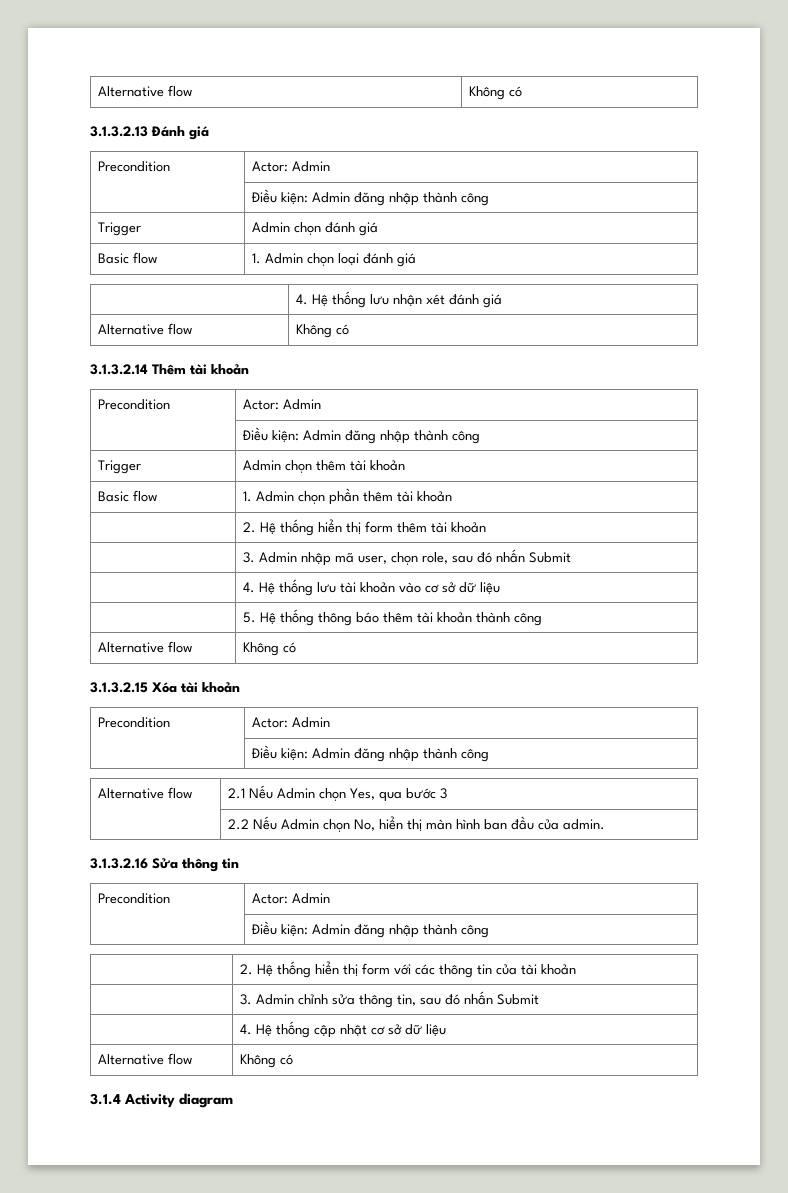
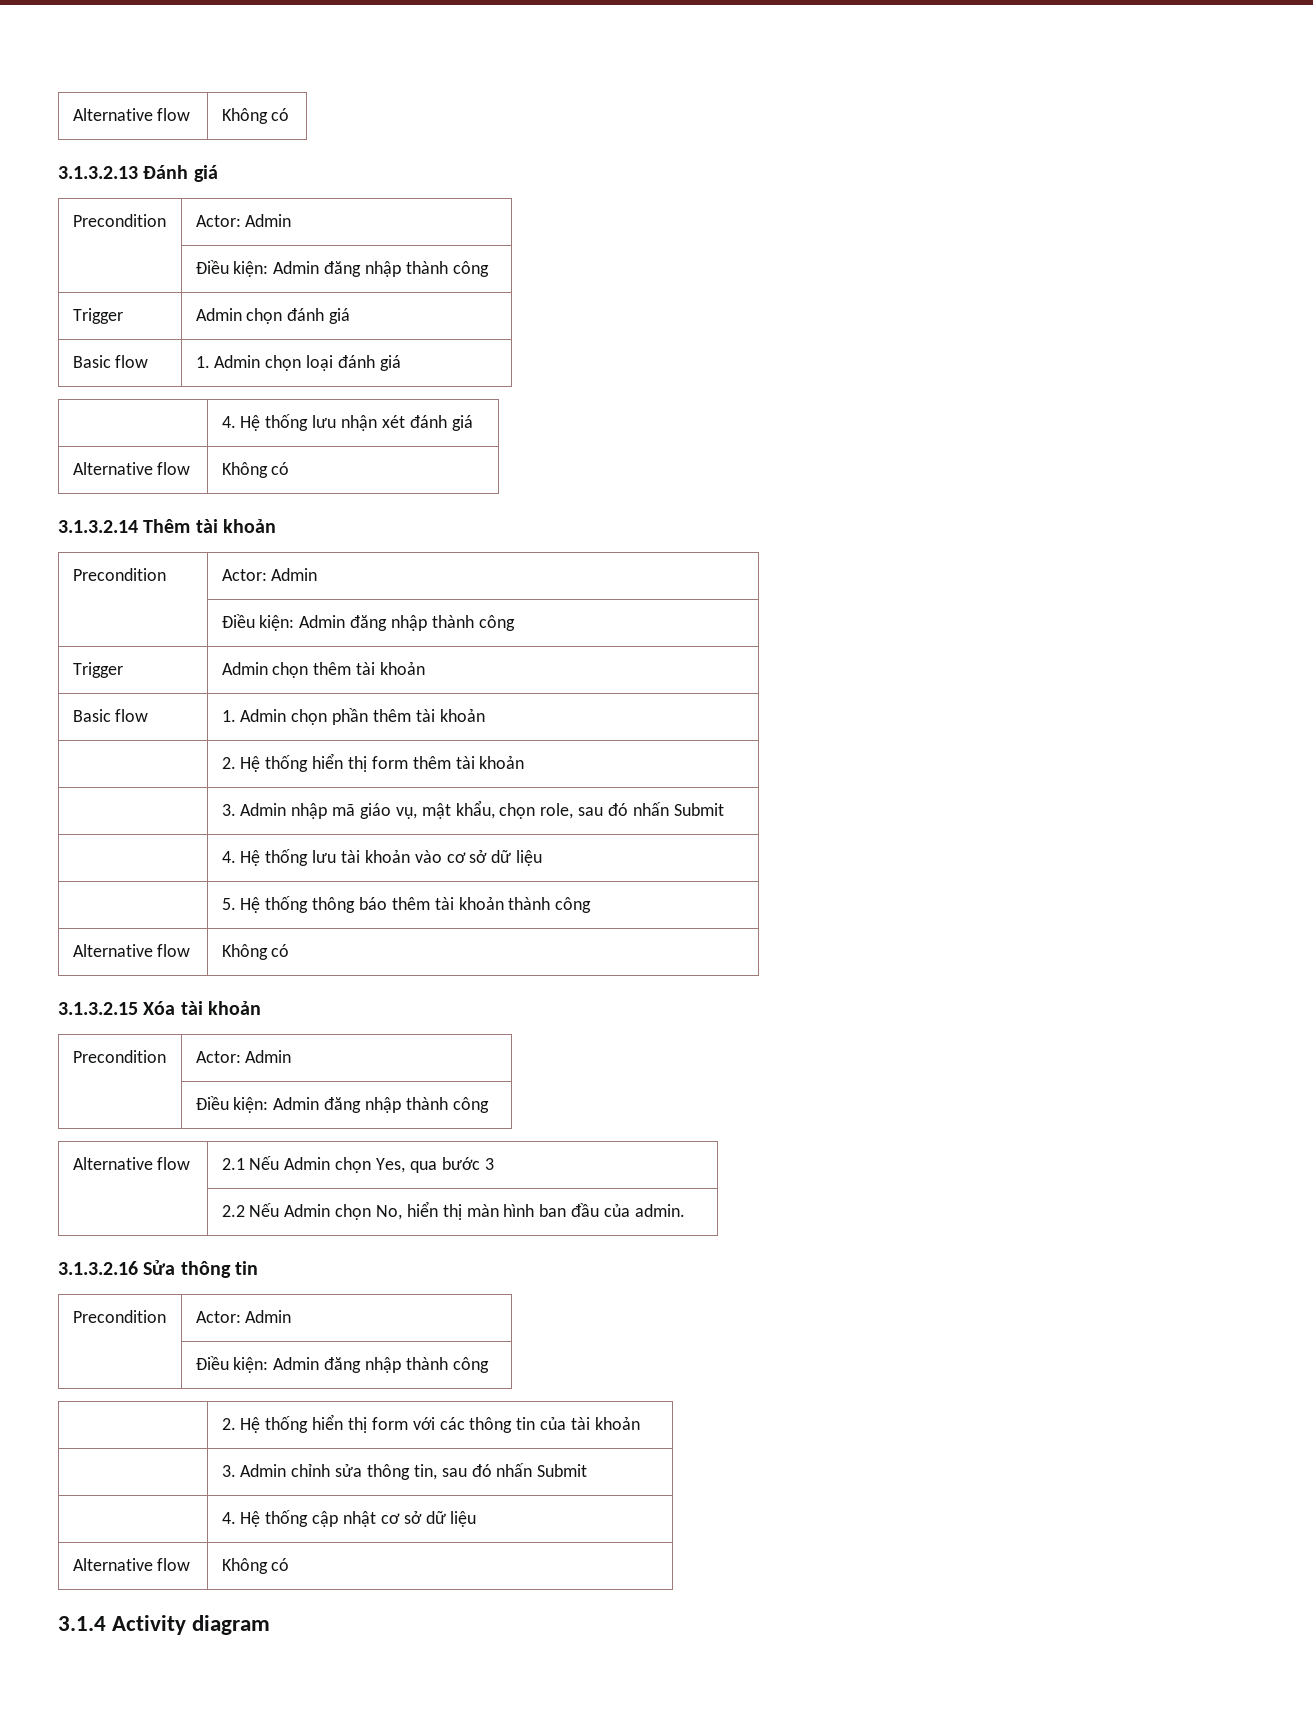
[357,555,387,564] user, -> [359,800,495,819] giáo vụ, mật khẩu,

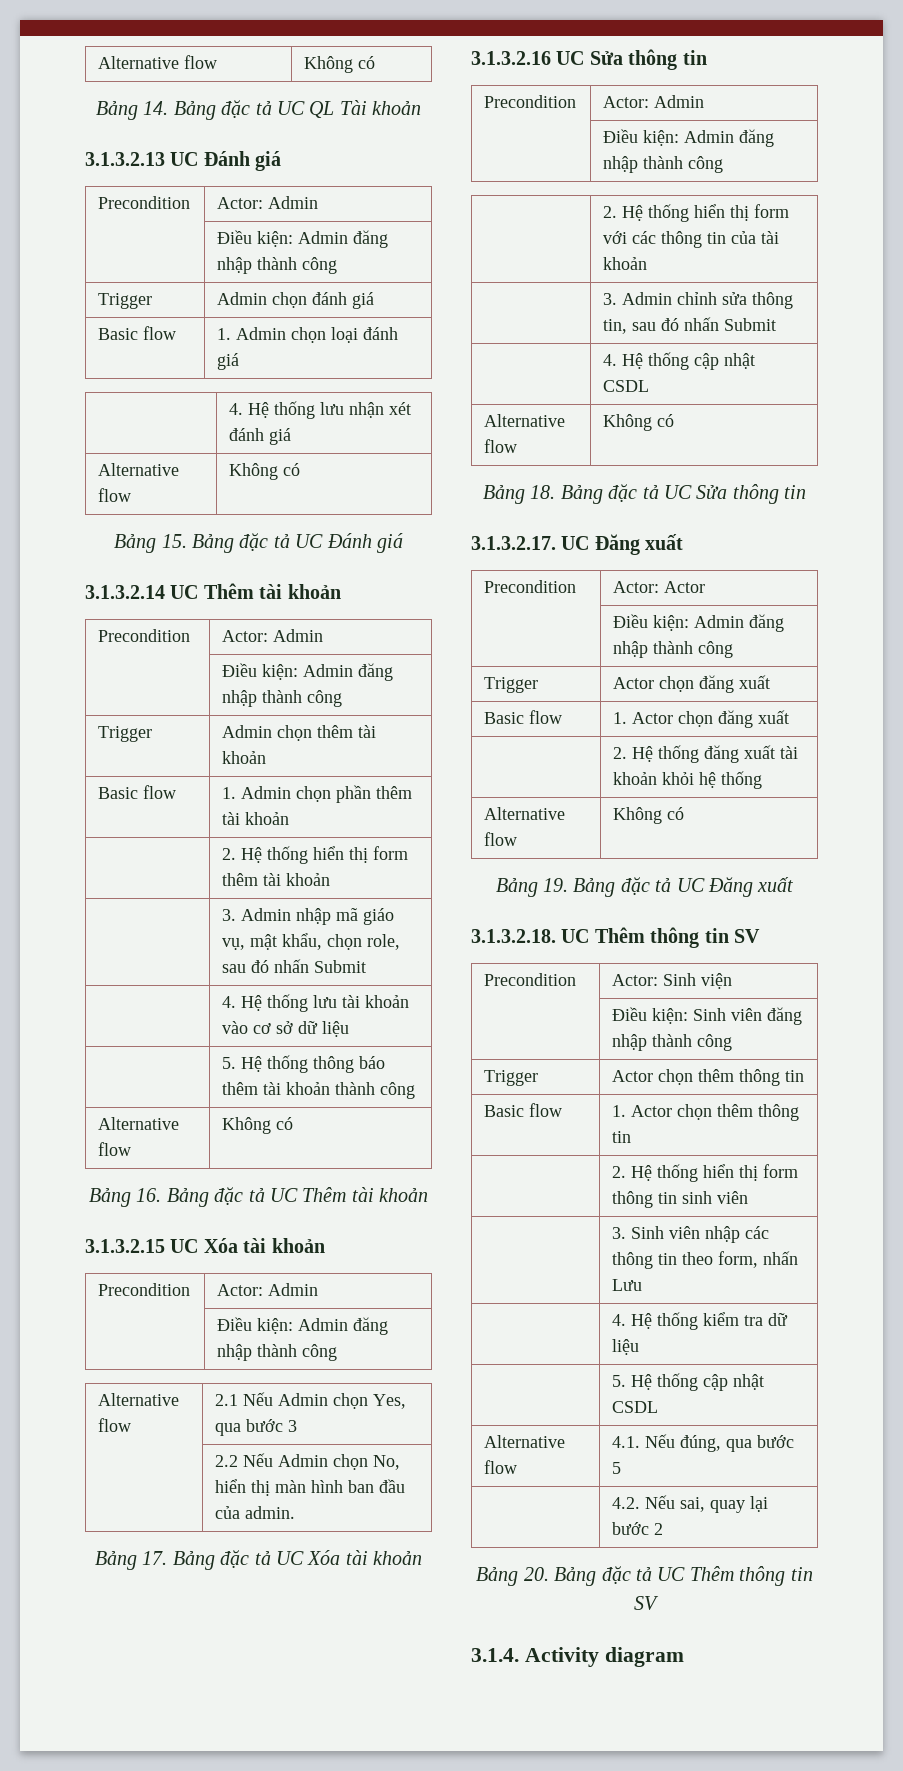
[72,108,191,121] [221,108,290,124] Alternative flow | Không có -> [98,55,218,69] [304,56,376,73] [95,100,422,120] Alternative flow | Không có // Bảng 14. Bảng đặc tả UC QL Tài khoản
(138, 172) none -> [170,152,199,166] UC
(290, 468) none -> [114,533,403,553] // Bảng 15. Bảng đặc tả UC Đánh giá
(138, 526) none -> [170,585,199,599] UC
(290, 950) none -> [88,1187,429,1207] // Bảng 16. Bảng đặc tả UC Thêm tài khoản
(138, 1008) none -> [170,1239,199,1253] UC
(685, 1210) none -> [94,1550,423,1570] // Bảng 17. Bảng đặc tả UC Xóa tài khoản
(138, 1268) none -> [556,51,585,65] UC
[380,1511,477,1527] [72,1558,191,1571] [221,1558,290,1574] [58,1616,106,1631] cơ sở dữ liệu // Alternative flow | Không có // 3.1.4 -> [603,380,650,392] [484,414,566,427] [484,439,518,453] [603,414,675,431] [482,484,807,504] [471,534,684,555] [484,580,577,593] [613,581,706,593] [613,614,785,632] [613,641,734,658] [484,677,539,693] [613,675,771,693] [484,710,563,724] [613,710,790,728] [613,745,799,763] [613,771,763,789] [484,807,566,820] [484,832,518,846] [613,807,685,824] [495,877,794,897] [471,927,760,948] [484,973,577,986] [612,973,733,989] [612,1007,803,1025] [612,1034,733,1051] [484,1070,539,1086] [612,1069,805,1086] [484,1103,563,1117] [612,1104,800,1121] [612,1131,632,1143] [612,1164,799,1182] [612,1191,749,1208] [612,1226,770,1243] [612,1251,799,1269] [612,1279,643,1291] [612,1312,789,1330] [612,1339,640,1355] [612,1373,765,1391] [612,1401,659,1413] [484,1435,566,1448] [484,1460,518,1474] [612,1434,795,1452] [612,1462,622,1474] [612,1495,769,1513] [612,1522,664,1535] [476,1566,813,1586] [633,1596,659,1610] [471,1648,519,1662] CSDL // Alternative flow | Không có // Bảng 18. Bảng đặc tả UC Sửa thông tin // 3.1.3.2.17. UC Đăng xuất // Precondition | Actor: Actor // | Điều kiện: Admin đăng nhập thành công // Trigger | Actor chọn đăng xuất // Basic flow | 1. Actor chọn đăng xuất // | 2. Hệ thống đăng xuất tài khoản khỏi hệ thống // Alternative flow | Không có // Bảng 19. Bảng đặc tả UC Đăng xuất // 3.1.3.2.18. UC Thêm thông tin SV // Precondition | Actor: Sinh viện // | Điều kiện: Sinh viên đăng nhập thành công // Trigger | Actor chọn thêm thông tin // Basic flow | 1. Actor chọn thêm thông tin // | 2. Hệ thống hiển thị form thông tin sinh viên // | 3. Sinh viên nhập các thông tin theo form, nhấn Lưu // | 4. Hệ thống kiểm tra dữ liệu // | 5. Hệ thống cập nhật CSDL // Alternative flow | 4.1. Nếu đúng, qua bước 5 // | 4.2. Nếu sai, quay lại bước 2 // Bảng 20. Bảng đặc tả UC Thêm thông tin SV // 3.1.4.

